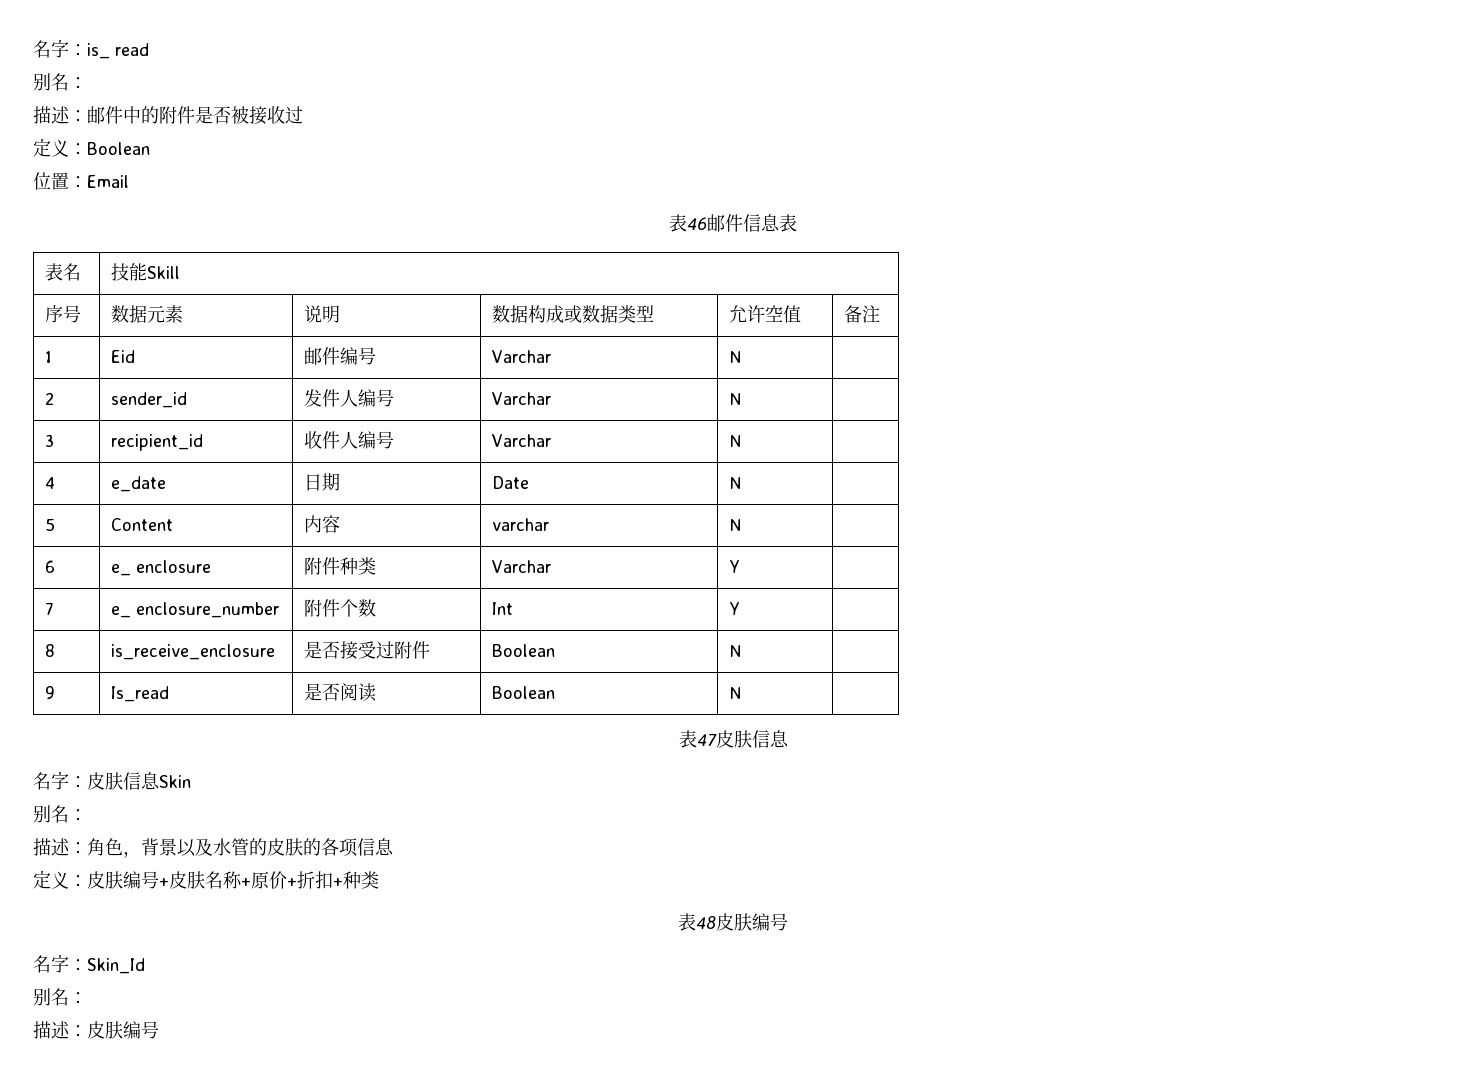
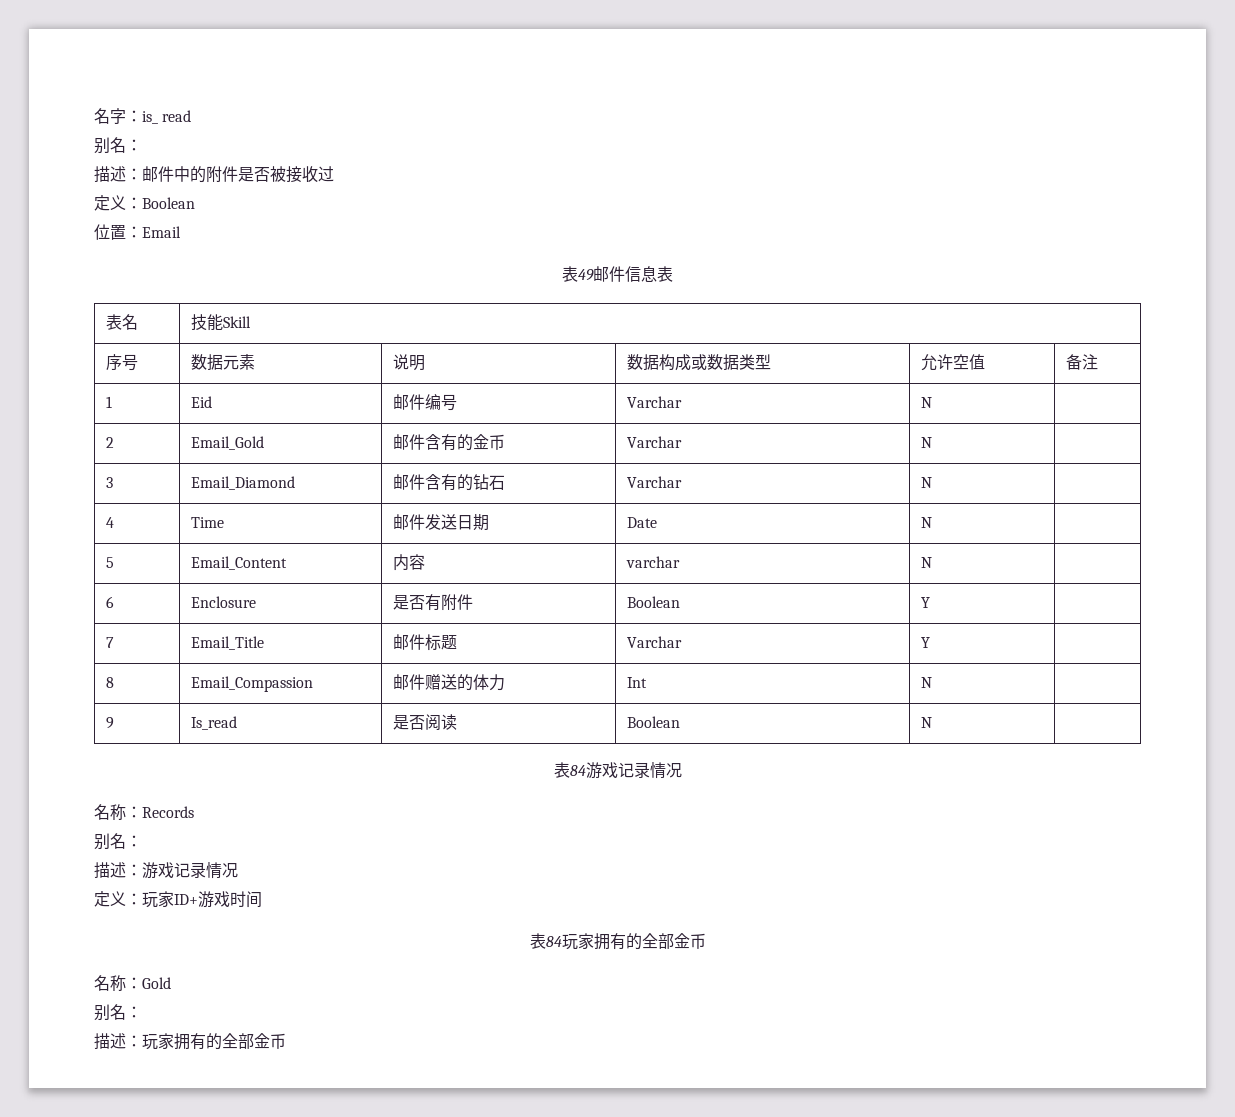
[687,217,707,230] 46 -> [578,269,594,281] 49
[110,392,187,408] [303,389,394,407] sender_id | 发件人编号 -> [190,436,264,450] [392,434,505,451] Email_Gold | 邮件含有的金币
[110,434,203,451] [303,431,394,449] recipient_id | 收件人编号 -> [190,476,295,490] [392,474,505,491] Email_Diamond | 邮件含有的钻石
[110,476,166,492] e_date | -> [190,517,224,528] [392,514,457,530] Time | 邮件发送
[110,518,173,531] Content -> [190,556,287,570] Email_Content
[110,560,211,576] [303,557,376,575] [491,560,551,573] [728,560,740,573] [44,602,54,615] [110,602,279,618] [303,599,376,617] [491,602,513,615] [728,602,740,615] [44,644,55,657] [110,644,275,660] [303,641,430,660] [491,644,555,657] e_ enclosure | 附件种类 | Varchar | Y | // 7 | e_ enclosure_number | 附件个数 | Int | Y | // 8 | is_receive_enclosure | 是否接受过附件 | Boolean -> [190,596,256,608] [392,594,473,611] [626,596,680,608] [920,597,930,608] [105,637,114,648] [190,636,264,650] [392,634,457,651] [626,636,682,648] [920,637,930,648] [105,677,114,688] [190,676,313,692] [392,674,505,691] [626,677,647,688] Enclosure | 是否有附件 | Boolean | Y | // 7 | Email_Title | 邮件标题 | Varchar | Y | // 8 | Email_Compassion | 邮件赠送的体力 | Int
[696,730,789,748] [33,771,191,790] [33,805,87,823] [33,838,394,858] [33,870,379,889] [678,913,788,931] [33,954,145,974] [33,988,87,1006] [33,1021,159,1039] 47皮肤信息 // 名字：皮肤信息Skin // 别名： // 描述：角色，背景以及水管的皮肤的各项信息 // 定义：皮肤编号+皮肤名称+原价+折扣+种类 // 表48皮肤编号 // 名字：Skin_Id // 别名： // 描述：皮肤编号 -> [569,762,682,779] [94,804,194,820] [94,833,142,850] [94,862,238,879] [94,891,262,908] [529,933,706,950] [94,975,171,991] [94,1004,142,1021] [94,1033,286,1050] 84游戏记录情况 // 名称：Records // 别名： // 描述：游戏记录情况 // 定义：玩家ID+游戏时间 // 表84玩家拥有的全部金币 // 名称：Gold // 别名： // 描述：玩家拥有的全部金币

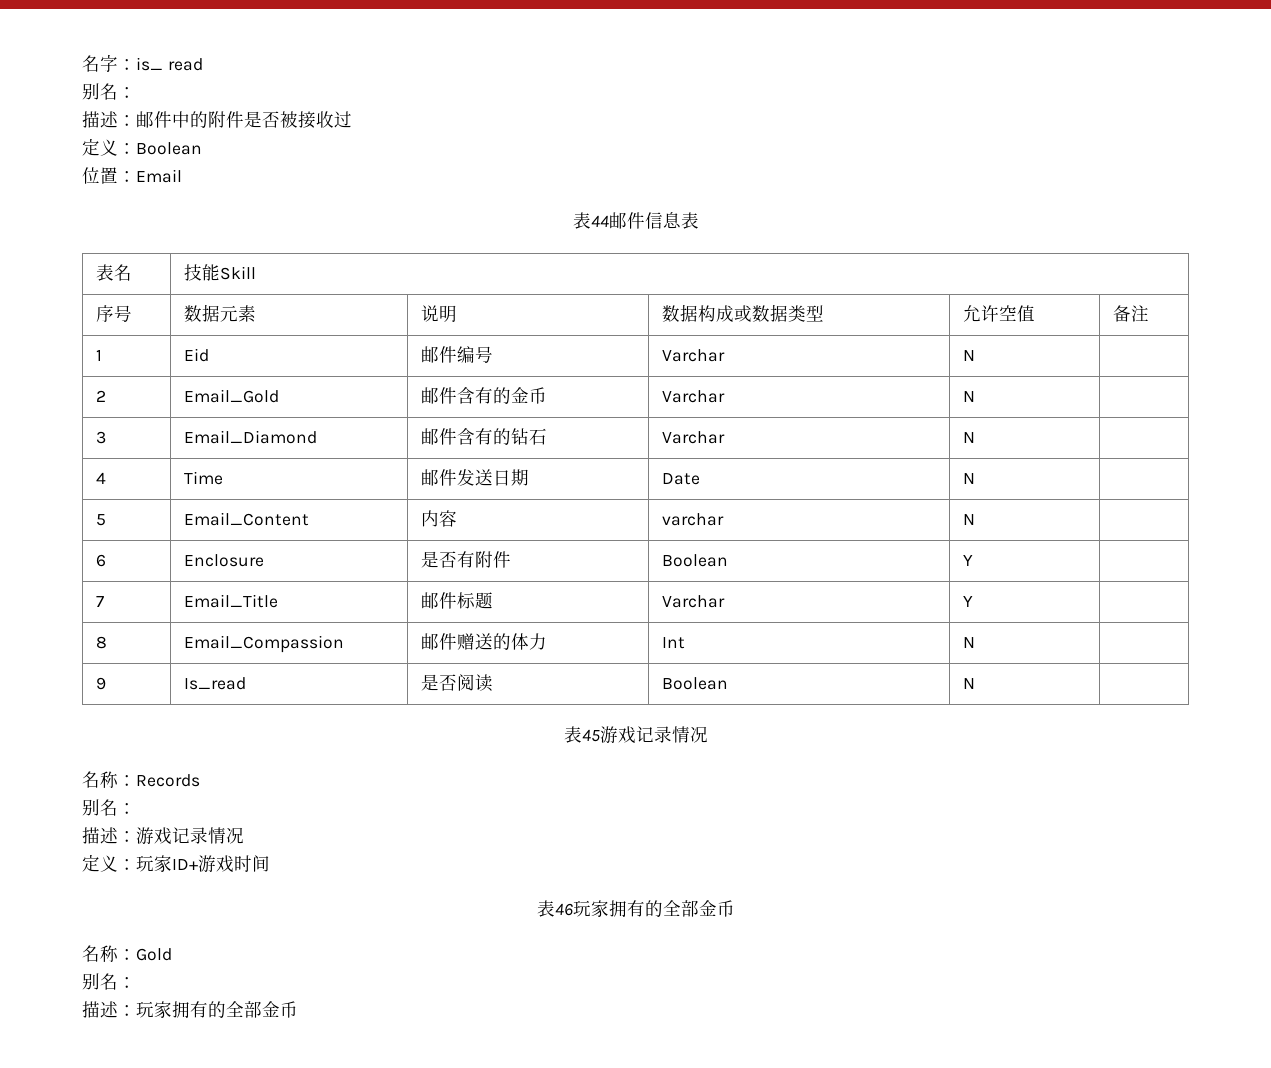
[578,269,594,281] 49 -> [590,215,609,227] 44
[569,765,586,776] 84 -> [581,729,600,742] 45
[545,936,562,947] 84 -> [554,903,573,916] 46

